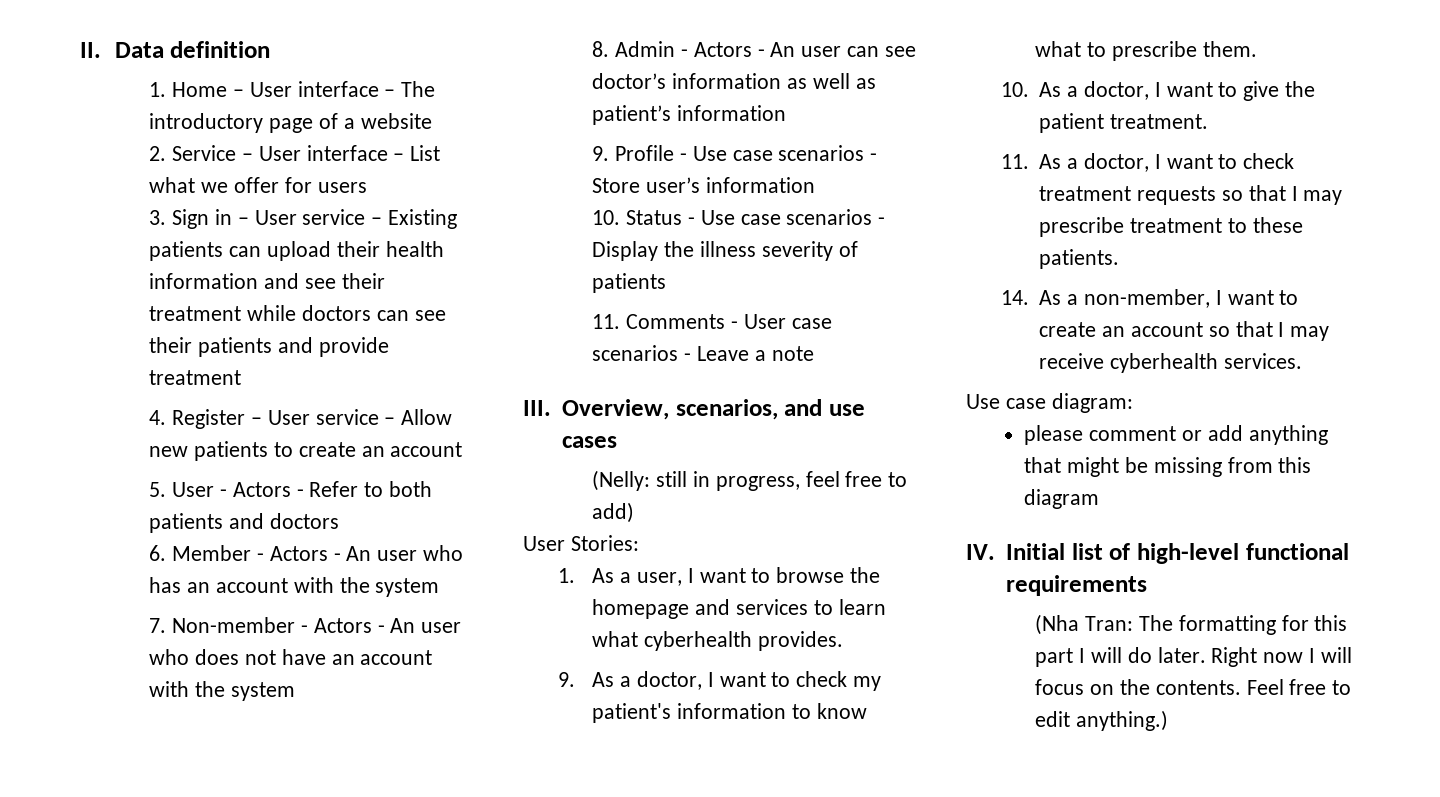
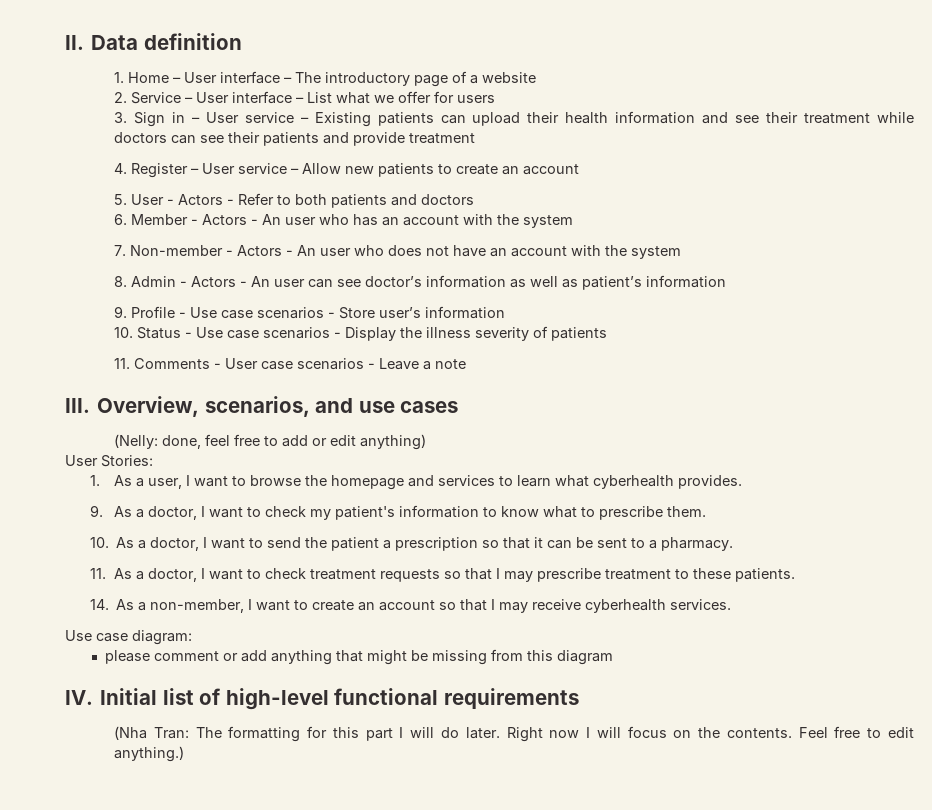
[656,471,908,491] [592,502,635,523] still in progress, feel free to add) -> [162,434,427,450] done, feel free to add or edit anything)
[1243,81,1280,101] give -> [266,537,301,548] send
[1110,114,1209,129] treatment. -> [382,537,733,551] a prescription so that it can be sent to a pharmacy.

